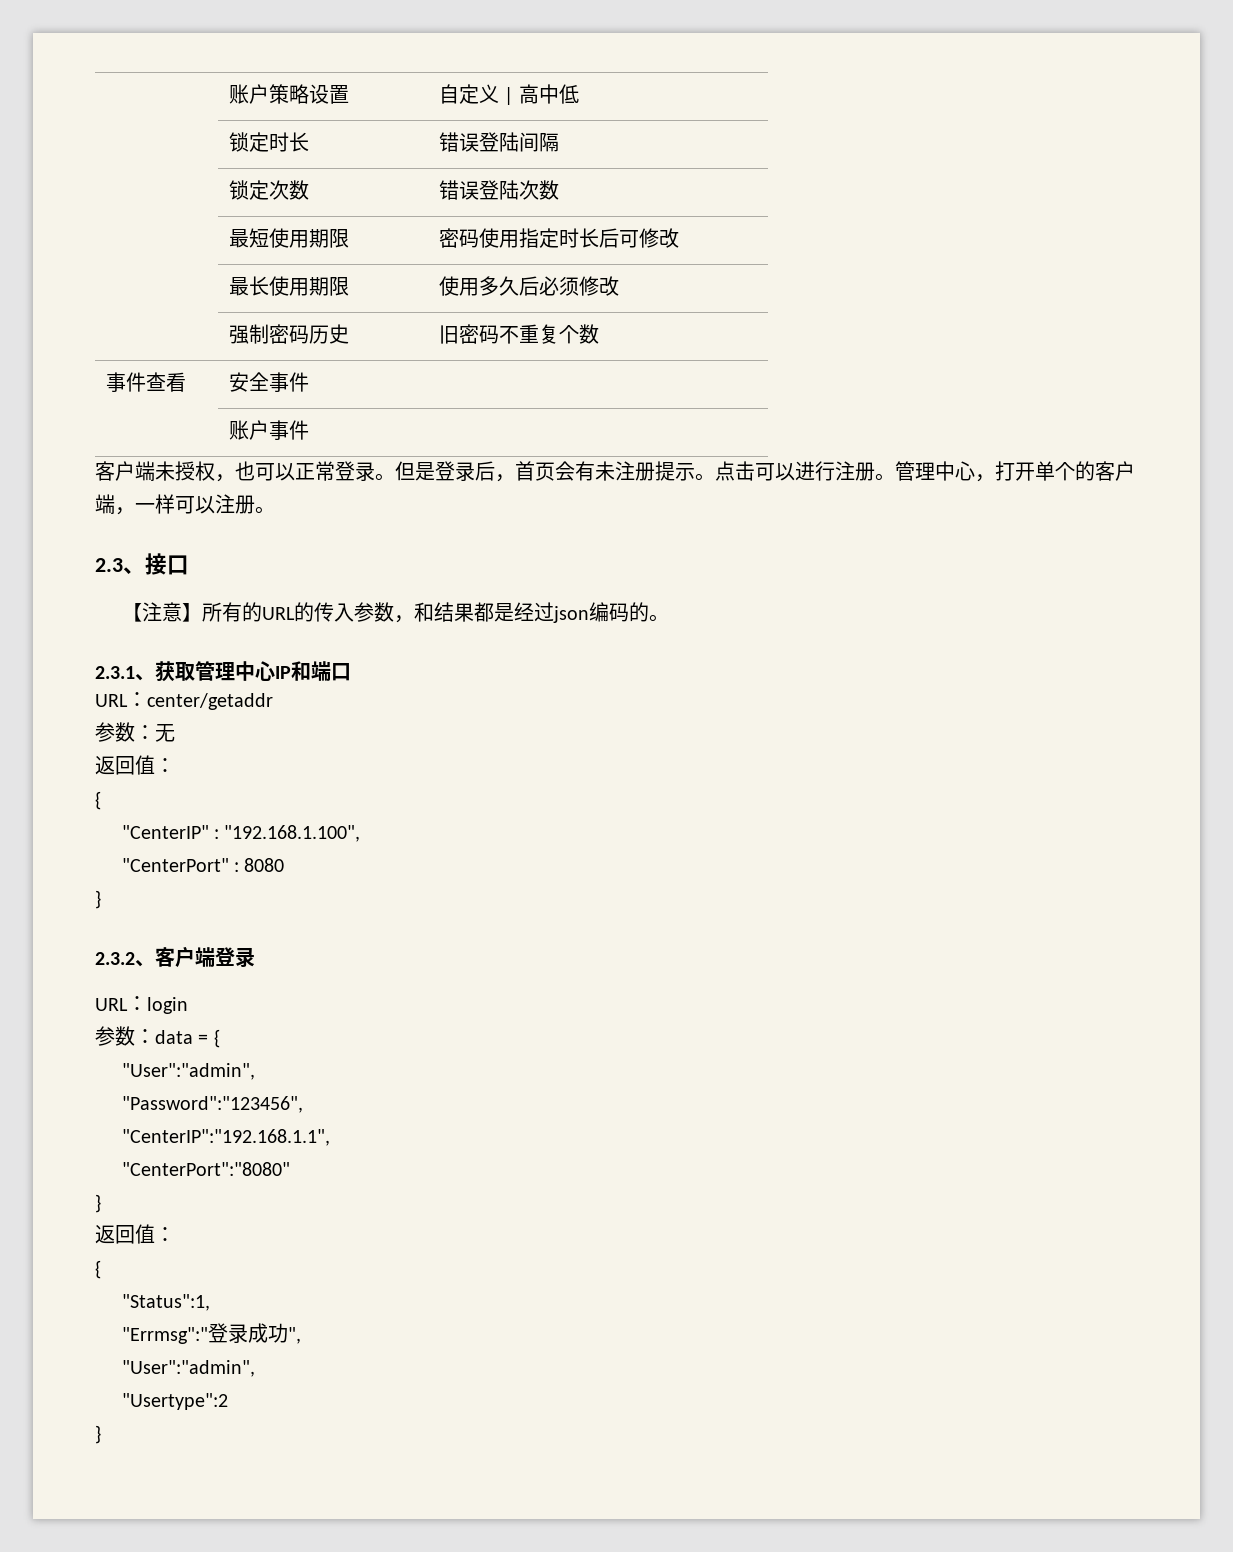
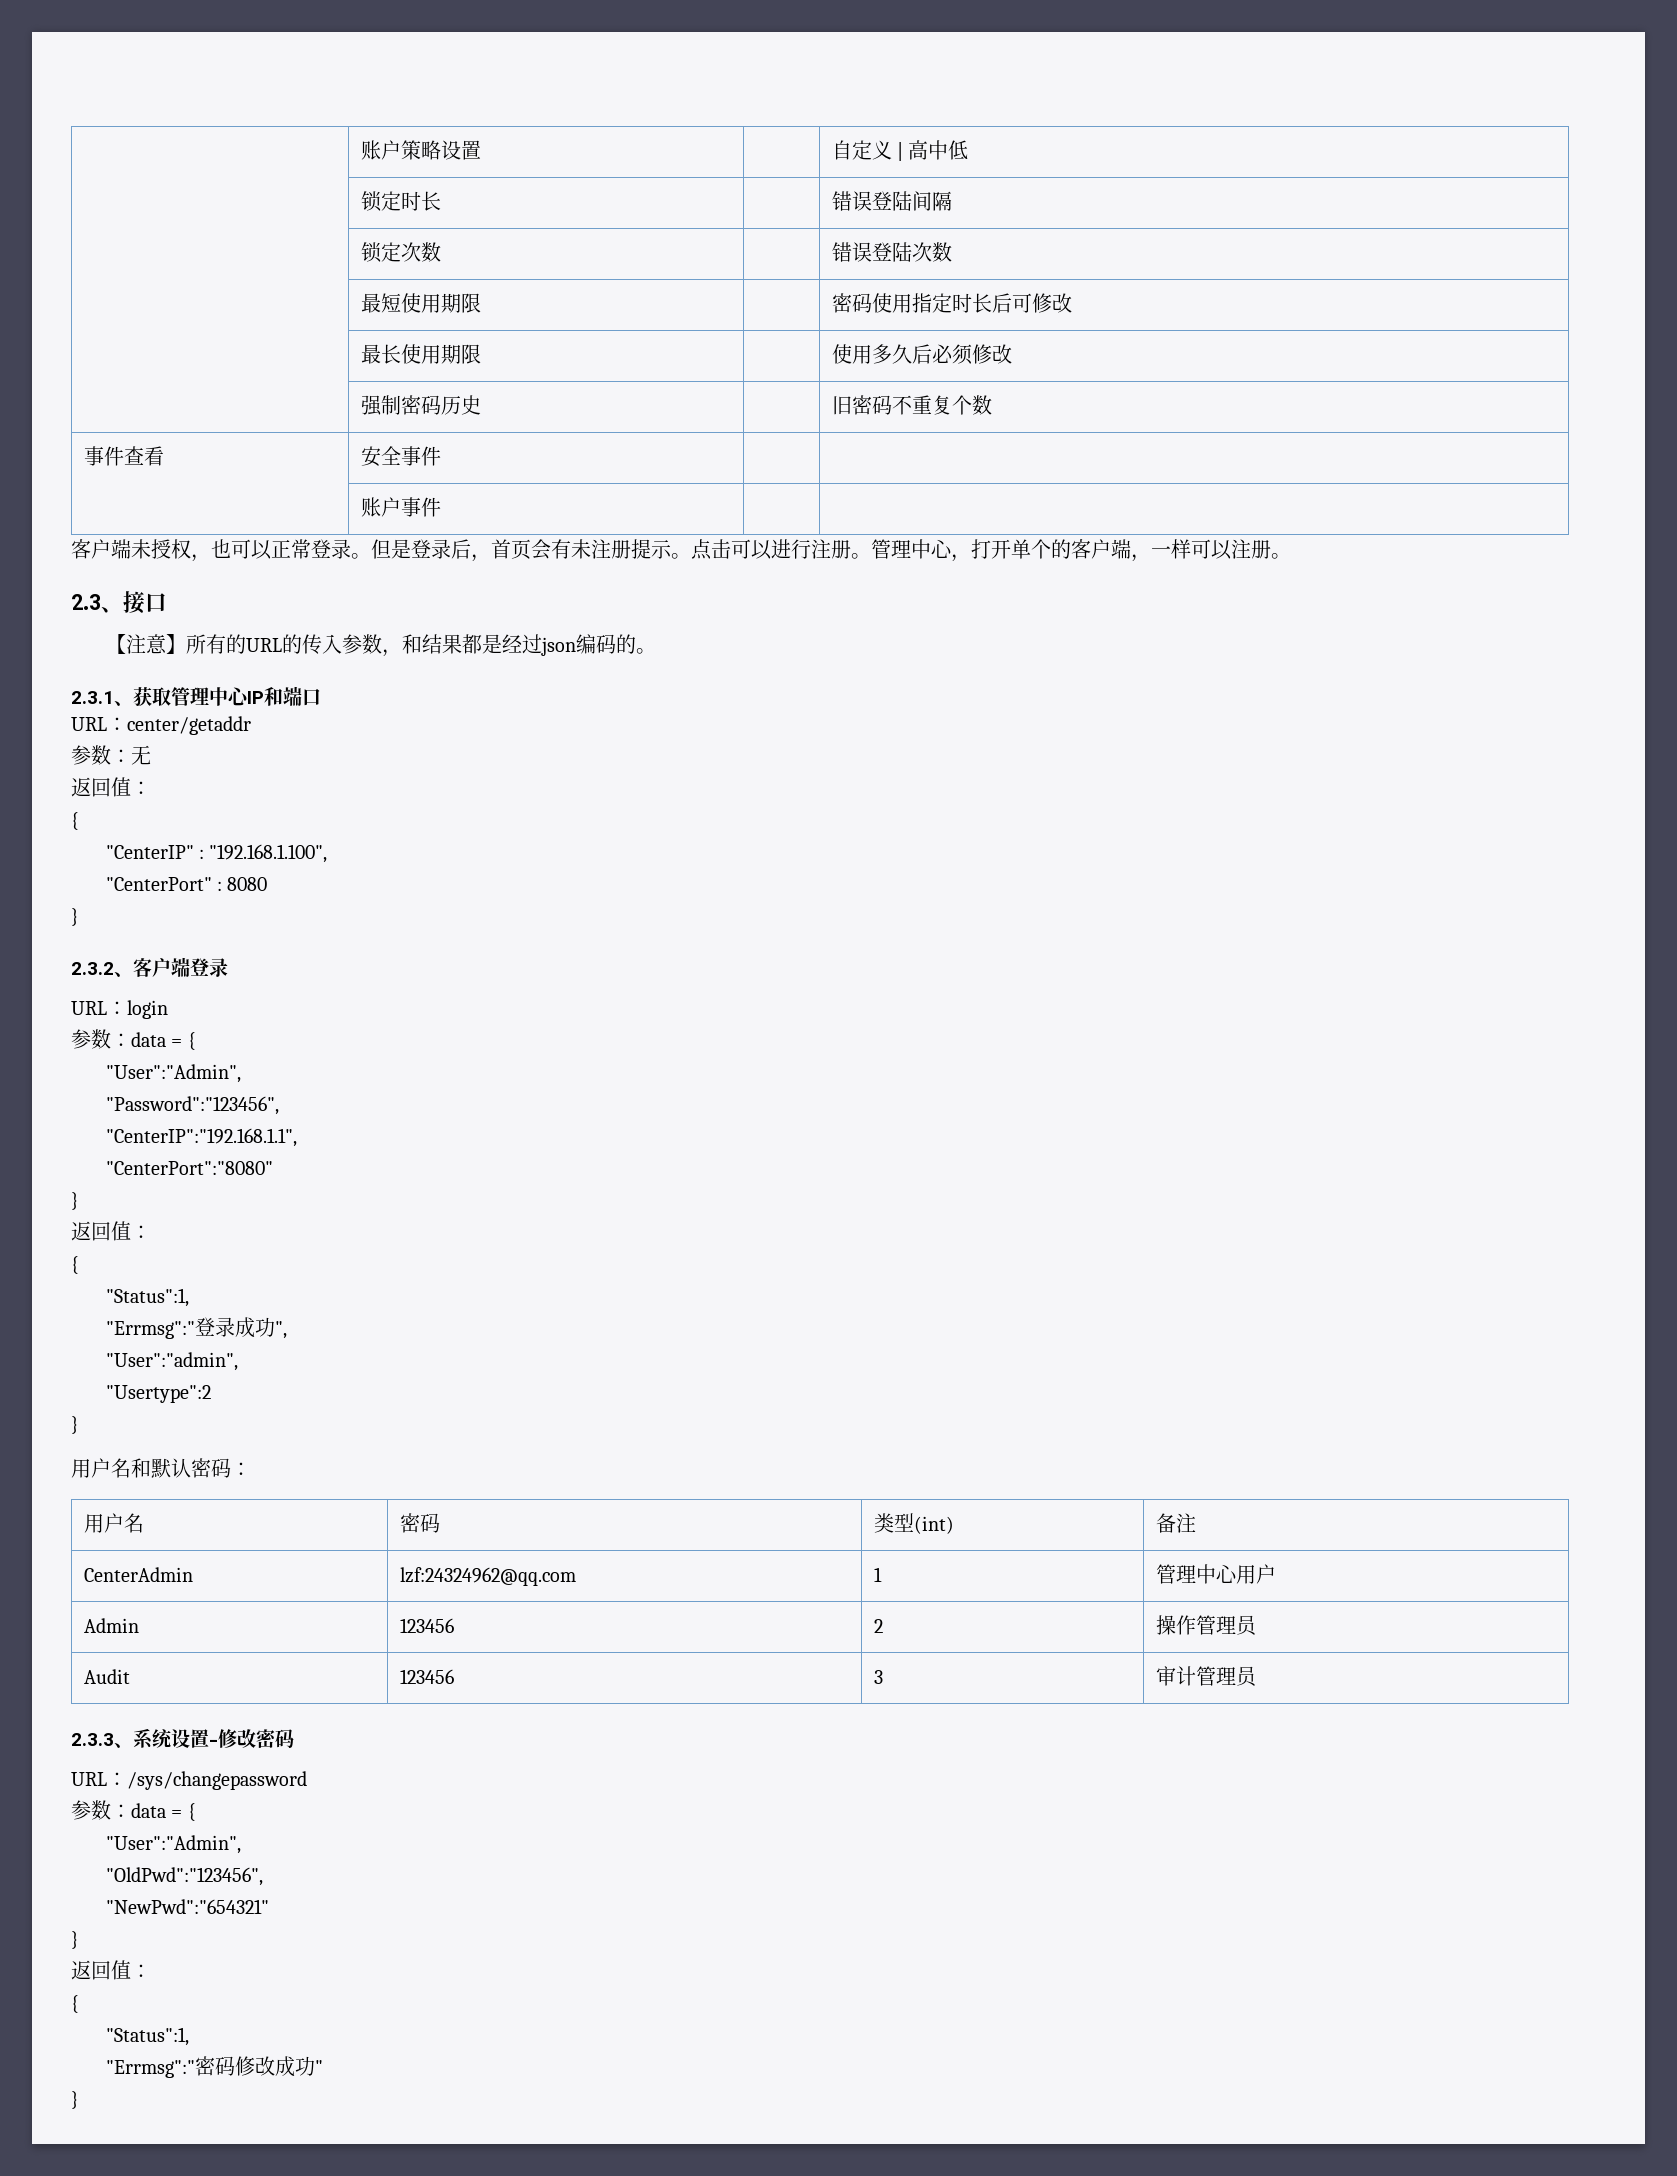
[121,1063,255,1080] "User":"admin", -> [105,1064,241,1083] "User":"Admin",
(101, 1434) none -> [71,1458,251,1478] [83,1513,144,1533] [399,1513,440,1533] [873,1513,954,1534] [1155,1513,1196,1533] [83,1567,193,1582] [399,1567,576,1586] [873,1567,882,1582] [1155,1564,1276,1584] [83,1618,139,1633] [399,1618,454,1633] [873,1619,883,1633] [1155,1615,1258,1636] [83,1669,130,1684] [399,1669,454,1684] [873,1670,883,1684] [1155,1666,1258,1687] [71,1728,294,1749] [71,1771,307,1790] [71,1800,196,1821] [105,1835,241,1854] [105,1867,263,1886] [105,1899,269,1914] [71,1931,79,1949] [71,1960,151,1980] [71,1995,79,2013] [105,2027,189,2046] [105,2056,323,2078] [71,2091,79,2109] // 用户名和默认密码： // 用户名 | 密码 | 类型(int) | 备注 // CenterAdmin | lzf:24324962@qq.com | 1 | 管理中心用户 // Admin | 123456 | 2 | 操作管理员 // Audit | 123456 | 3 | 审计管理员 // 2.3.3、系统设置-修改密码 // URL：/sys/changepassword // 参数：data = { // "User":"Admin", // "OldPwd":"123456", // "NewPwd":"654321" // } // 返回值： // { // "Status":1, // "Errmsg":"密码修改成功" // }

